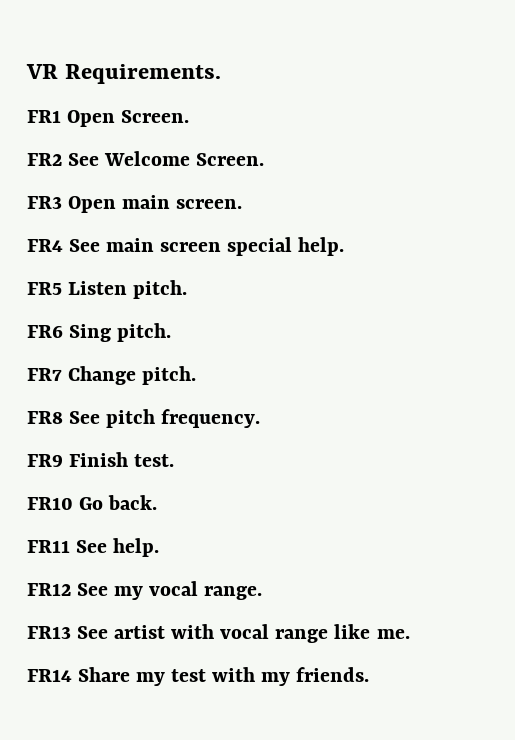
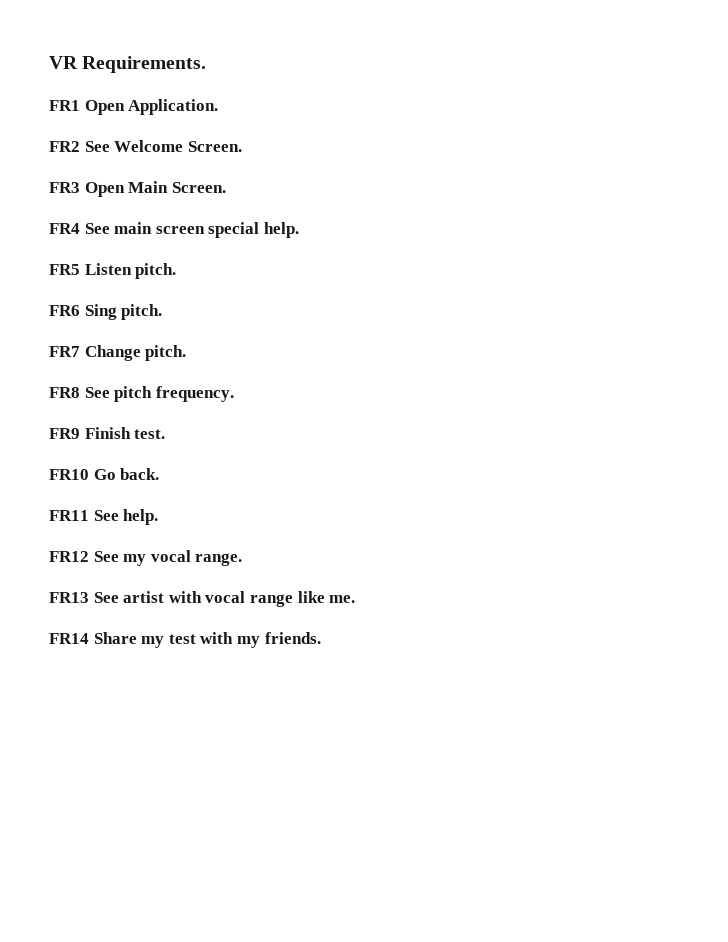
[121,110,190,123] Screen. -> [128,99,219,115] Application.
[122,195,243,209] main screen. -> [128,181,226,193] Main Screen.

